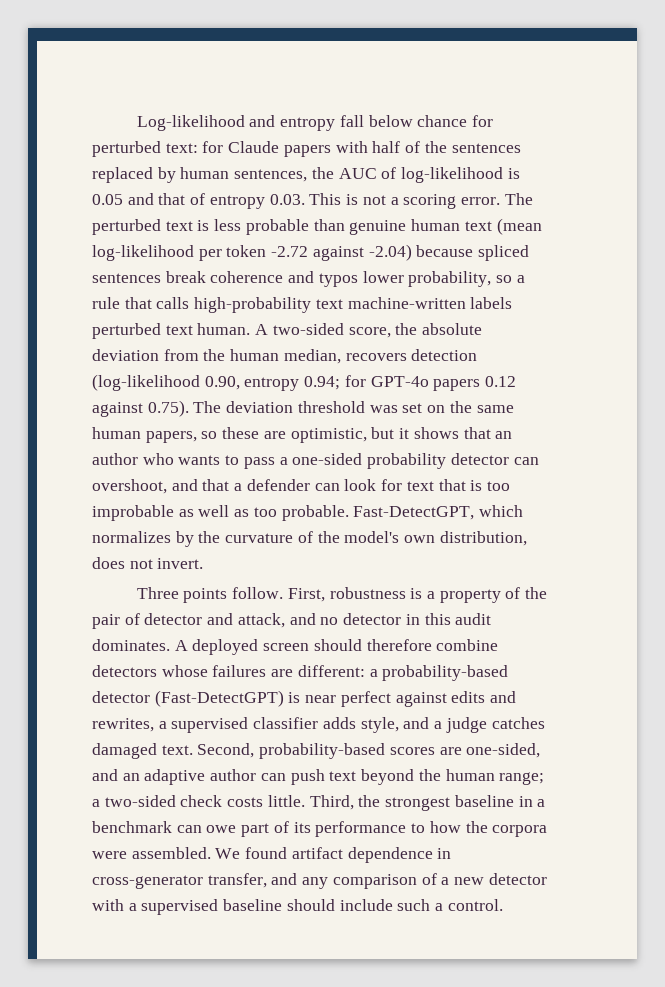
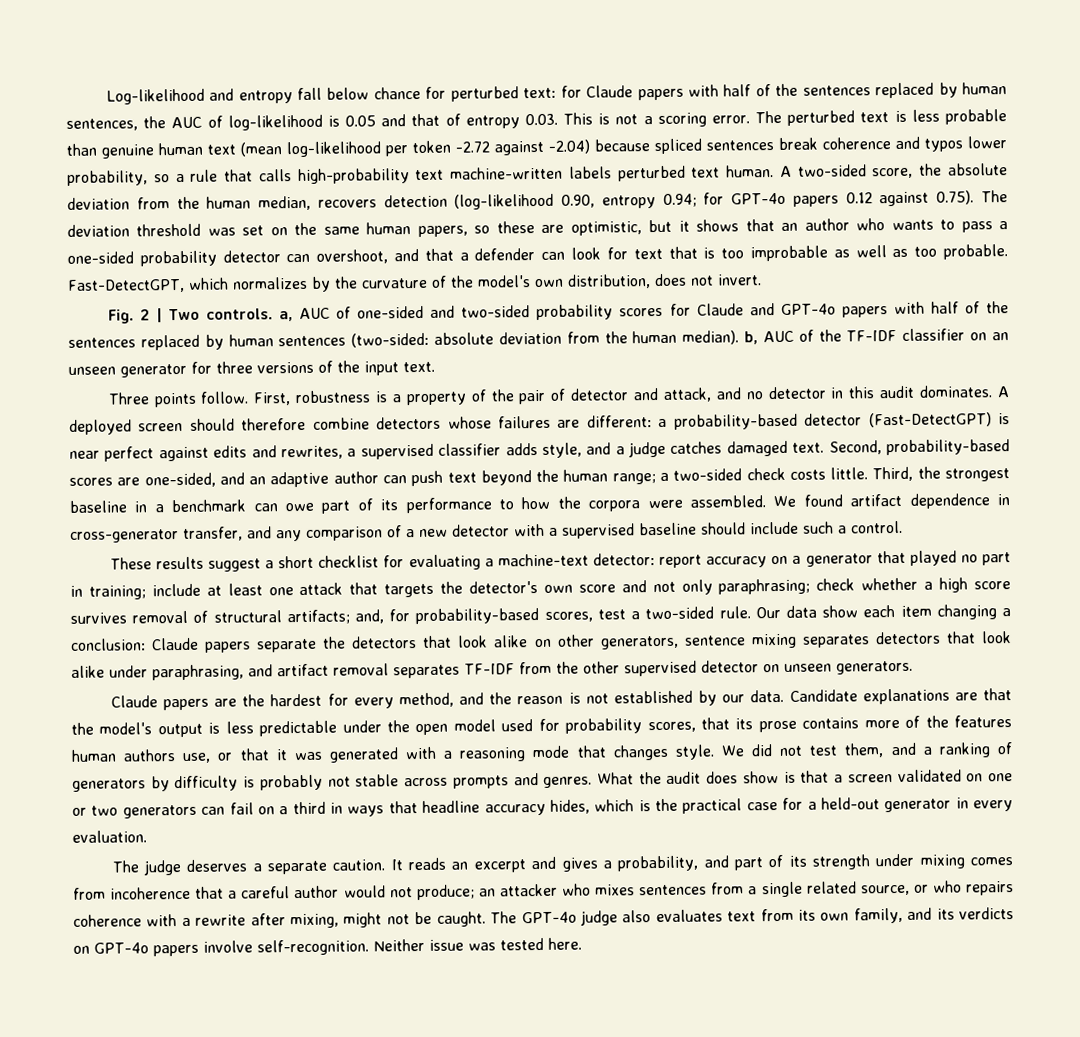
(204, 563) none -> [107,301,1010,324] [68,328,1010,351] [68,360,435,378] // Fig. 2 | Two controls. a, AUC of one-sided and two-sided probability scores for Claude and GPT-4o papers with half of the sentences replaced by human sentences (two-sided: absolute deviation from the human median). b, AUC of the TF-IDF classifier on an unseen generator for three versions of the input text.
(503, 905) none -> [109,550,1012,572] [70,577,1012,600] [70,604,1012,625] [70,631,1012,653] [71,660,913,681] [110,688,1013,711] [71,715,1013,738] [71,742,1013,763] [72,769,1014,792] [72,797,1013,819] [72,830,147,843] [111,853,1013,876] [73,880,1014,901] [73,907,1014,929] [73,937,582,957] // These results suggest a short checklist for evaluating a machine-text detector: report accuracy on a generator that played no part in training; include at least one attack that targets the detector's own score and not only paraphrasing; check whether a high score survives removal of structural artifacts; and, for probability-based scores, test a two-sided rule. Our data show each item changing a conclusion: Claude papers separate the detectors that look alike on other generators, sentence mixing separates detectors that look alike under paraphrasing, and artifact removal separates TF-IDF from the other supervised detector on unseen generators. // Claude papers are the hardest for every method, and the reason is not established by our data. Candidate explanations are that the model's output is less predictable under the open model used for probability scores, that its prose contains more of the features human authors use, or that it was generated with a reasoning mode that changes style. We did not test them, and a ranking of generators by difficulty is probably not stable across prompts and genres. What the audit does show is that a screen validated on one or two generators can fail on a third in ways that headline accuracy hides, which is the practical case for a held-out generator in every evaluation. // The judge deserves a separate caution. It reads an excerpt and gives a probability, and part of its strength under mixing comes from incoherence that a careful author would not produce; an attacker who mixes sentences from a single related source, or who repairs coherence with a rewrite after mixing, might not be caught. The GPT-4o judge also evaluates text from its own family, and its verdicts on GPT-4o papers involve self-recognition. Neither issue was tested here.

